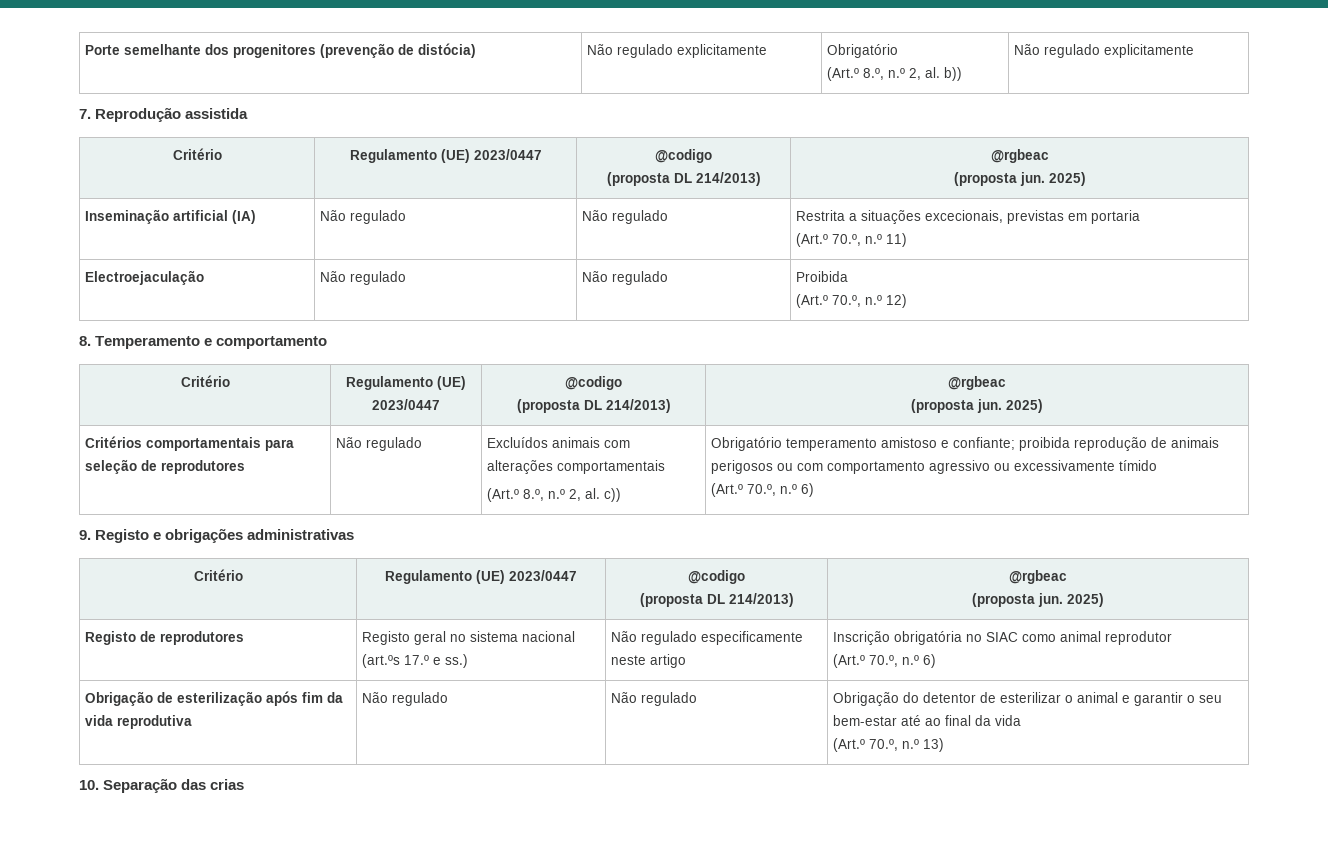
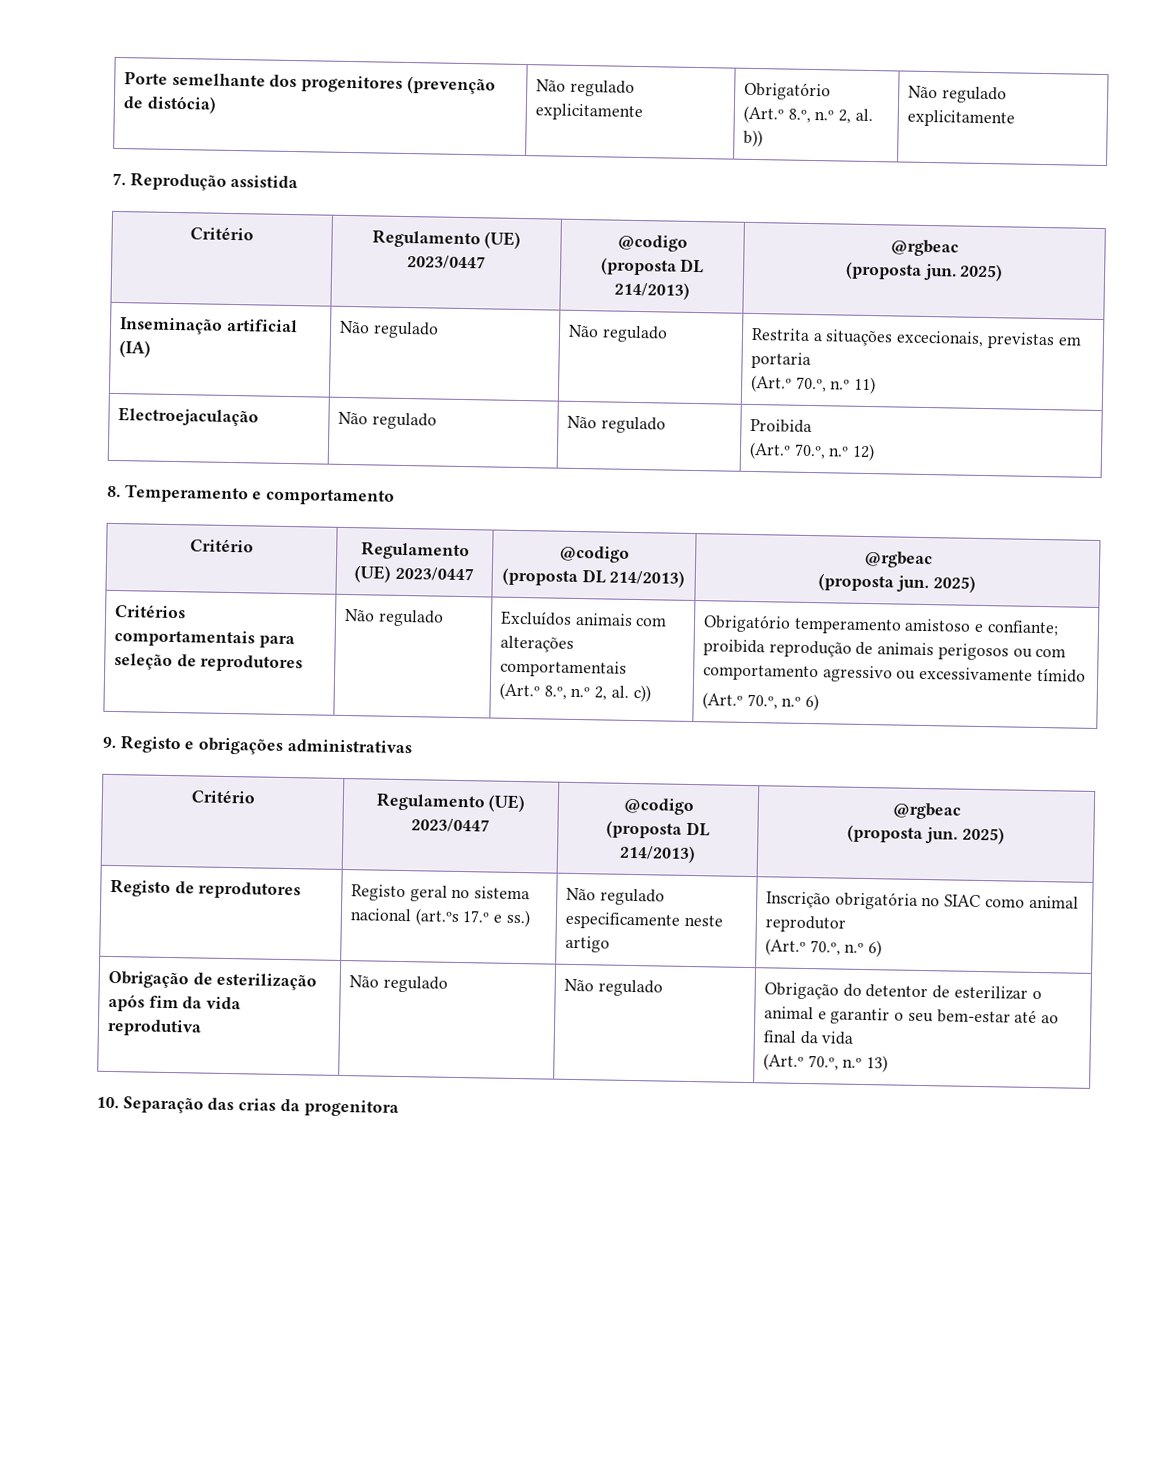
(245, 784) none -> [279,1098,399,1117] da progenitora

